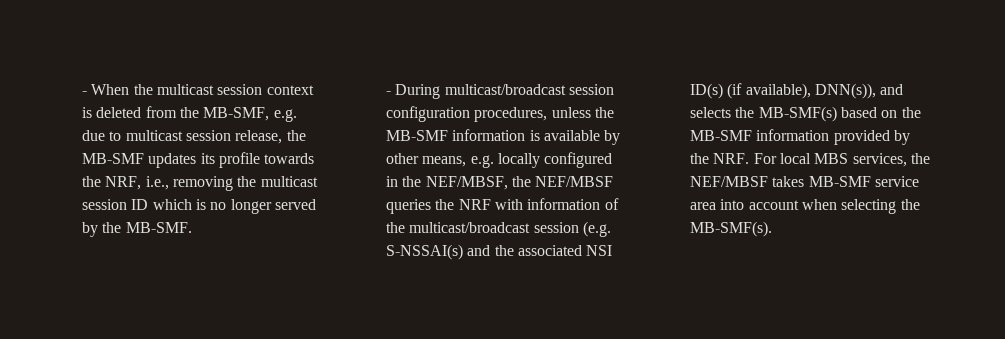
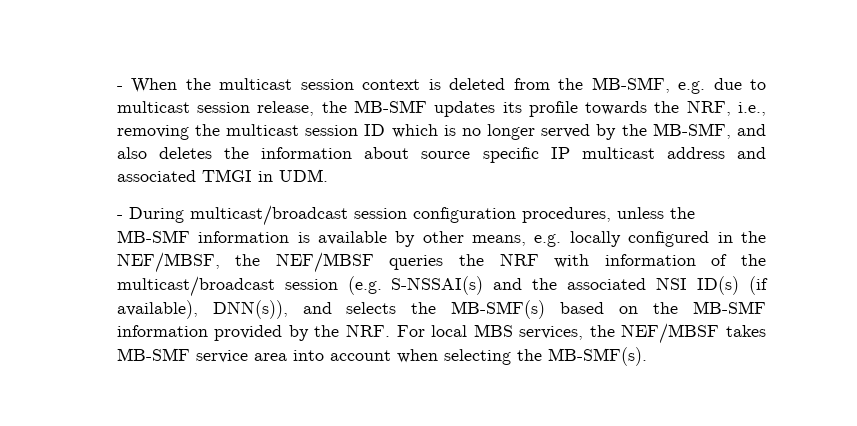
[125,222,192,233] MB-SMF. -> [652,123,766,139] [116,147,767,163] [116,169,328,182] MB-SMF, and also deletes the information about source specific IP multicast address and associated TMGI in UDM.

